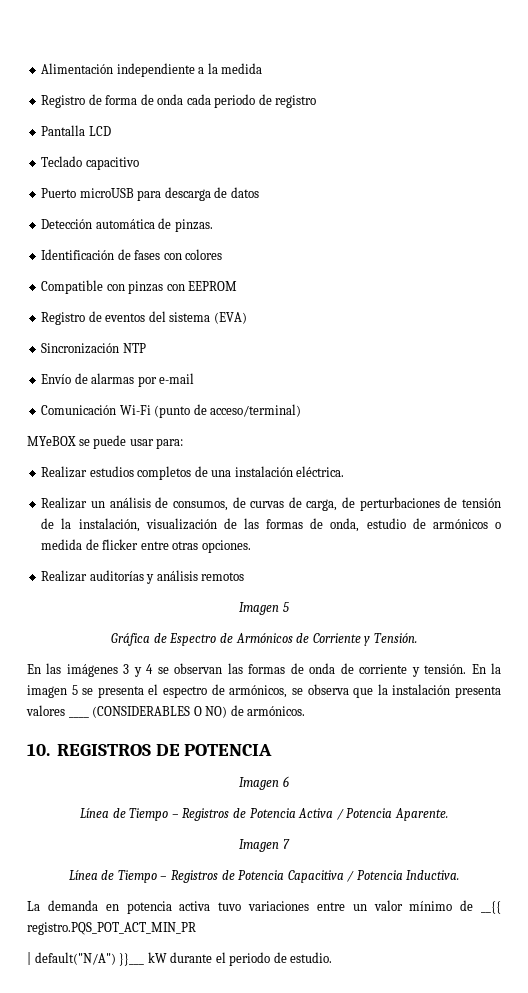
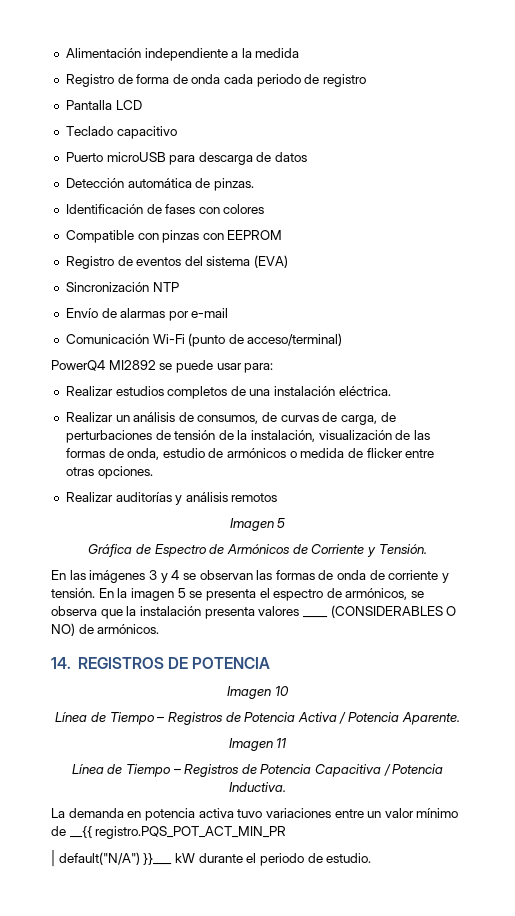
[27,436,76,446] MYeBOX -> [51,360,156,371] PowerQ4 MI2892
[27,743,50,756] 10. -> [51,657,71,669] 14.
[282,776,289,787] 6 -> [274,686,289,696] 10
[282,839,290,849] 7 -> [276,738,287,748] 11

